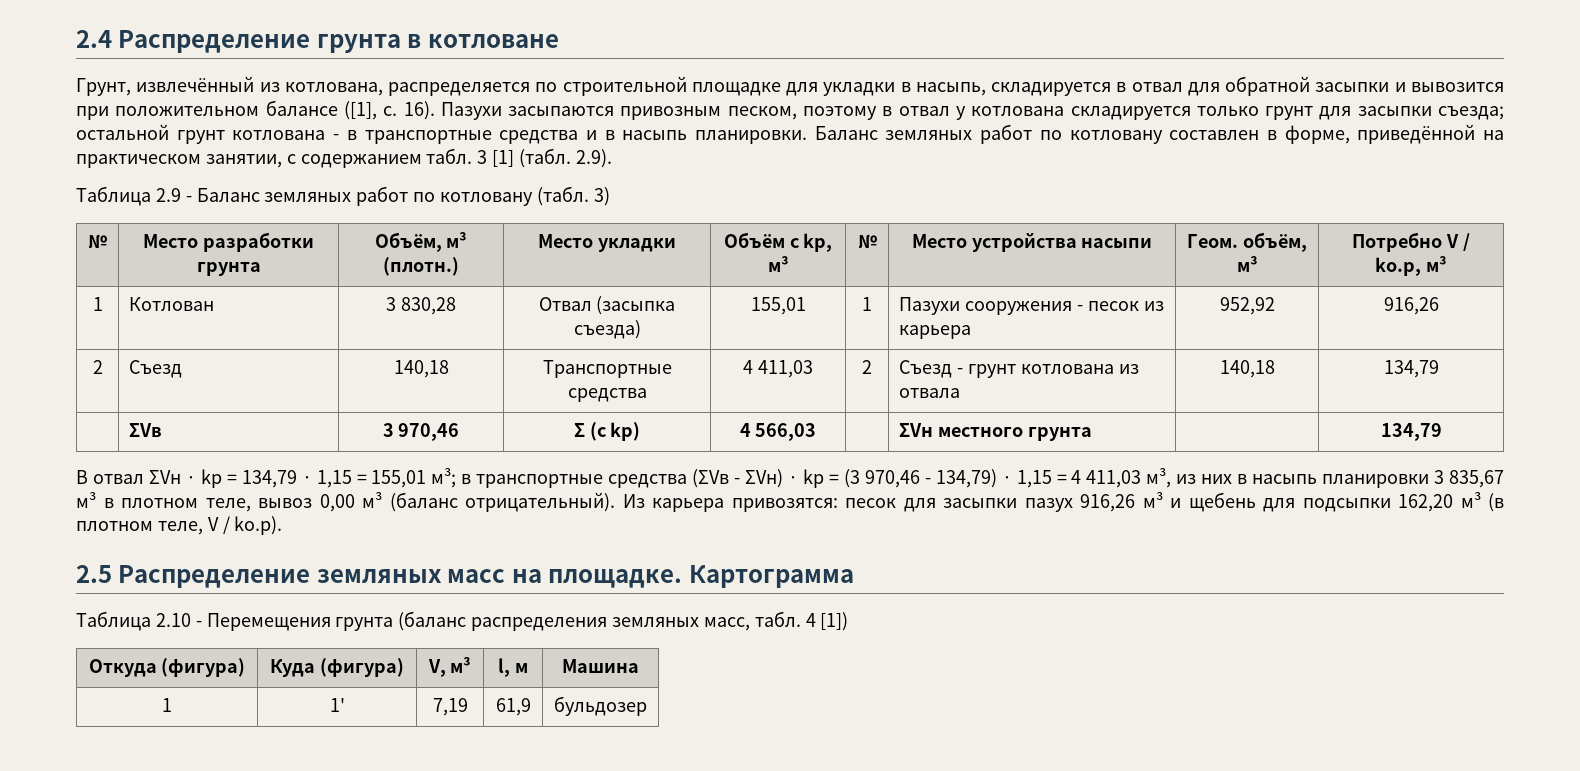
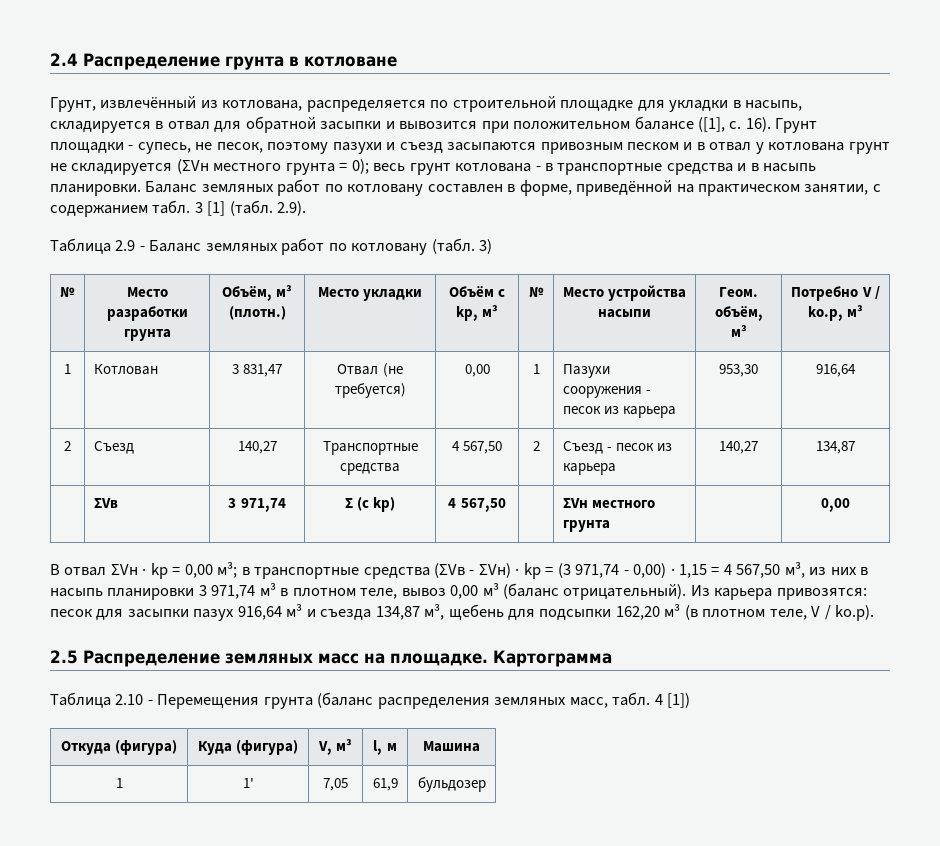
[440,102,1504,120] [76,124,169,140] Пазухи засыпаются привозным песком, поэтому в отвал у котлована складируется только грунт для засыпки съезда; остальной -> [775,118,818,133] [50,142,890,154] [50,159,406,175] Грунт площадки - супесь, не песок, поэтому пазухи и съезд засыпаются привозным песком и в отвал у котлована грунт не складируется (ΣVн местного грунта = 0); весь
[400,297,456,315] 830,28 -> [243,364,283,377] 831,47
[596,296,676,315] [573,320,641,339] [750,297,806,315] (засыпка съезда) | 155,01 -> [382,363,403,377] [334,383,406,398] [464,364,490,377] (не требуется) | 0,00
[1219,297,1275,315] [1383,297,1439,315] 952,92 | 916,26 -> [719,364,758,377] [816,364,856,377] 953,30 | 916,64
[393,360,449,378] 140,18 -> [237,441,277,454] 140,27
[757,360,813,378] 411,03 -> [463,441,503,454] 567,50
[967,364,1139,378] [899,388,961,398] [1219,360,1275,378] [1383,360,1439,378] грунт котлована из отвала | 140,18 | 134,79 -> [615,443,672,451] [562,463,616,475] [719,441,758,454] [816,441,855,454] песок из карьера | 140,27 | 134,87
[398,423,460,441] 970,46 -> [240,498,286,512] 971,74
[755,423,817,441] 566,03 -> [460,498,506,512] 567,50
[1380,423,1442,441] 134,79 -> [821,498,850,512] 0,00
[241,470,427,488] 134,79 · 1,15 = 155,01 -> [184,564,213,578] 0,00
[864,469,997,488] 970,46 - 134,79) -> [575,563,667,578] 971,74 - 0,00)
[1086,470,1142,488] 411,03 -> [736,564,781,578] 567,50
[1449,470,1505,488] 835,67 -> [211,585,256,599] 971,74
[1080,494,1135,512] 916,26 -> [237,606,282,620] 916,64
(1181, 503) none -> [320,604,445,620] съезда 134,87 м³,
[432,698,468,716] 7,19 -> [323,778,348,791] 7,05

